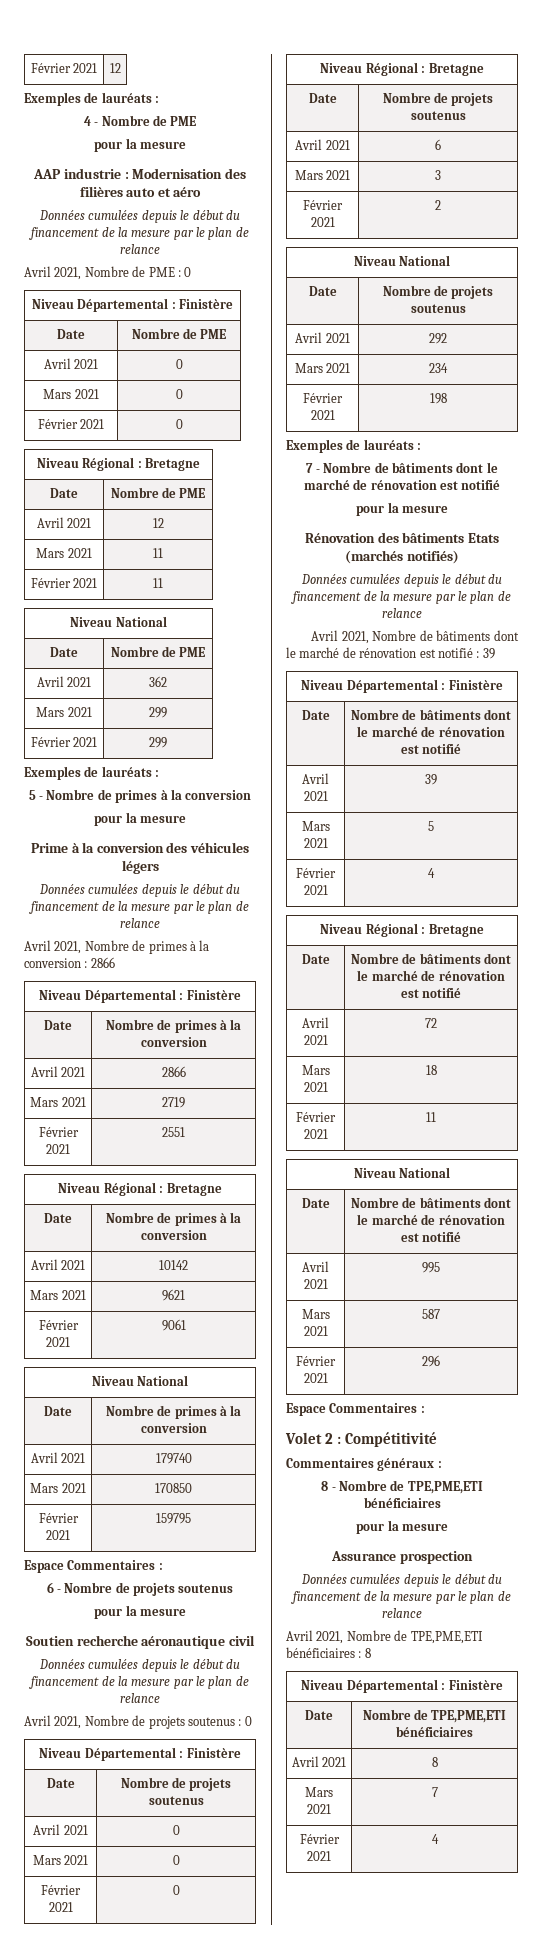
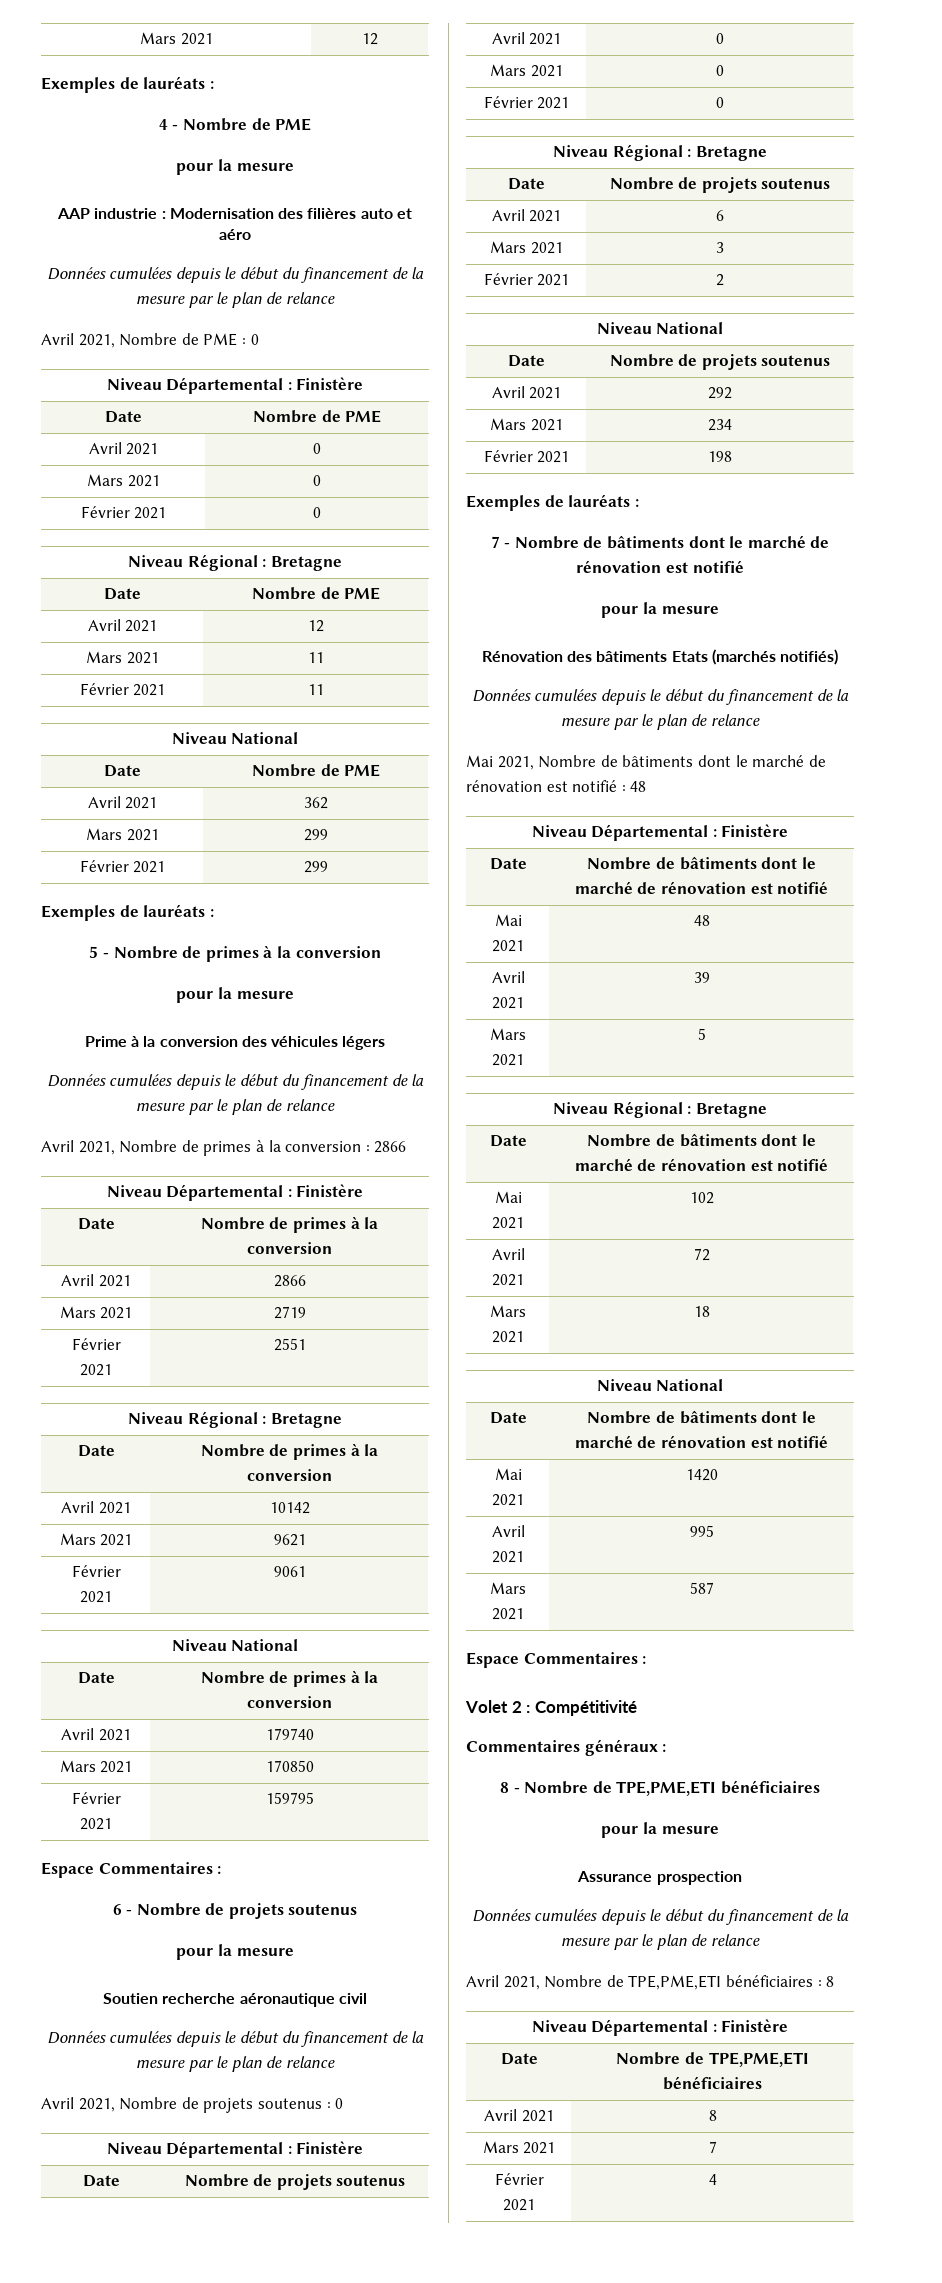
[30,63,71,73] Février -> [140,32,177,44] Mars
[310,630,338,641] Avril -> [466,755,493,767] Mai
[482,648,495,659] 39 -> [630,781,647,792] 48
(462, 749) none -> [494,914,522,926] [492,940,524,952] [693,915,710,926] // Mai 2021 | 48
[296,868,336,878] [303,885,328,895] [428,868,435,878] // Février 2021 | 4 -> (706, 1034) none
(462, 993) none -> [494,1191,522,1203] [492,1217,524,1229] [689,1192,714,1204] // Mai 2021 | 102
[296,1112,336,1122] [303,1129,328,1139] [426,1112,436,1122] // Février 2021 | 11 -> (710, 1311) none
(462, 1237) none -> [494,1468,522,1480] [492,1494,524,1506] [685,1469,718,1481] // Mai 2021 | 1420
[296,1356,336,1366] [303,1373,328,1383] [422,1355,440,1367] // Février 2021 | 296 -> (714, 1588) none

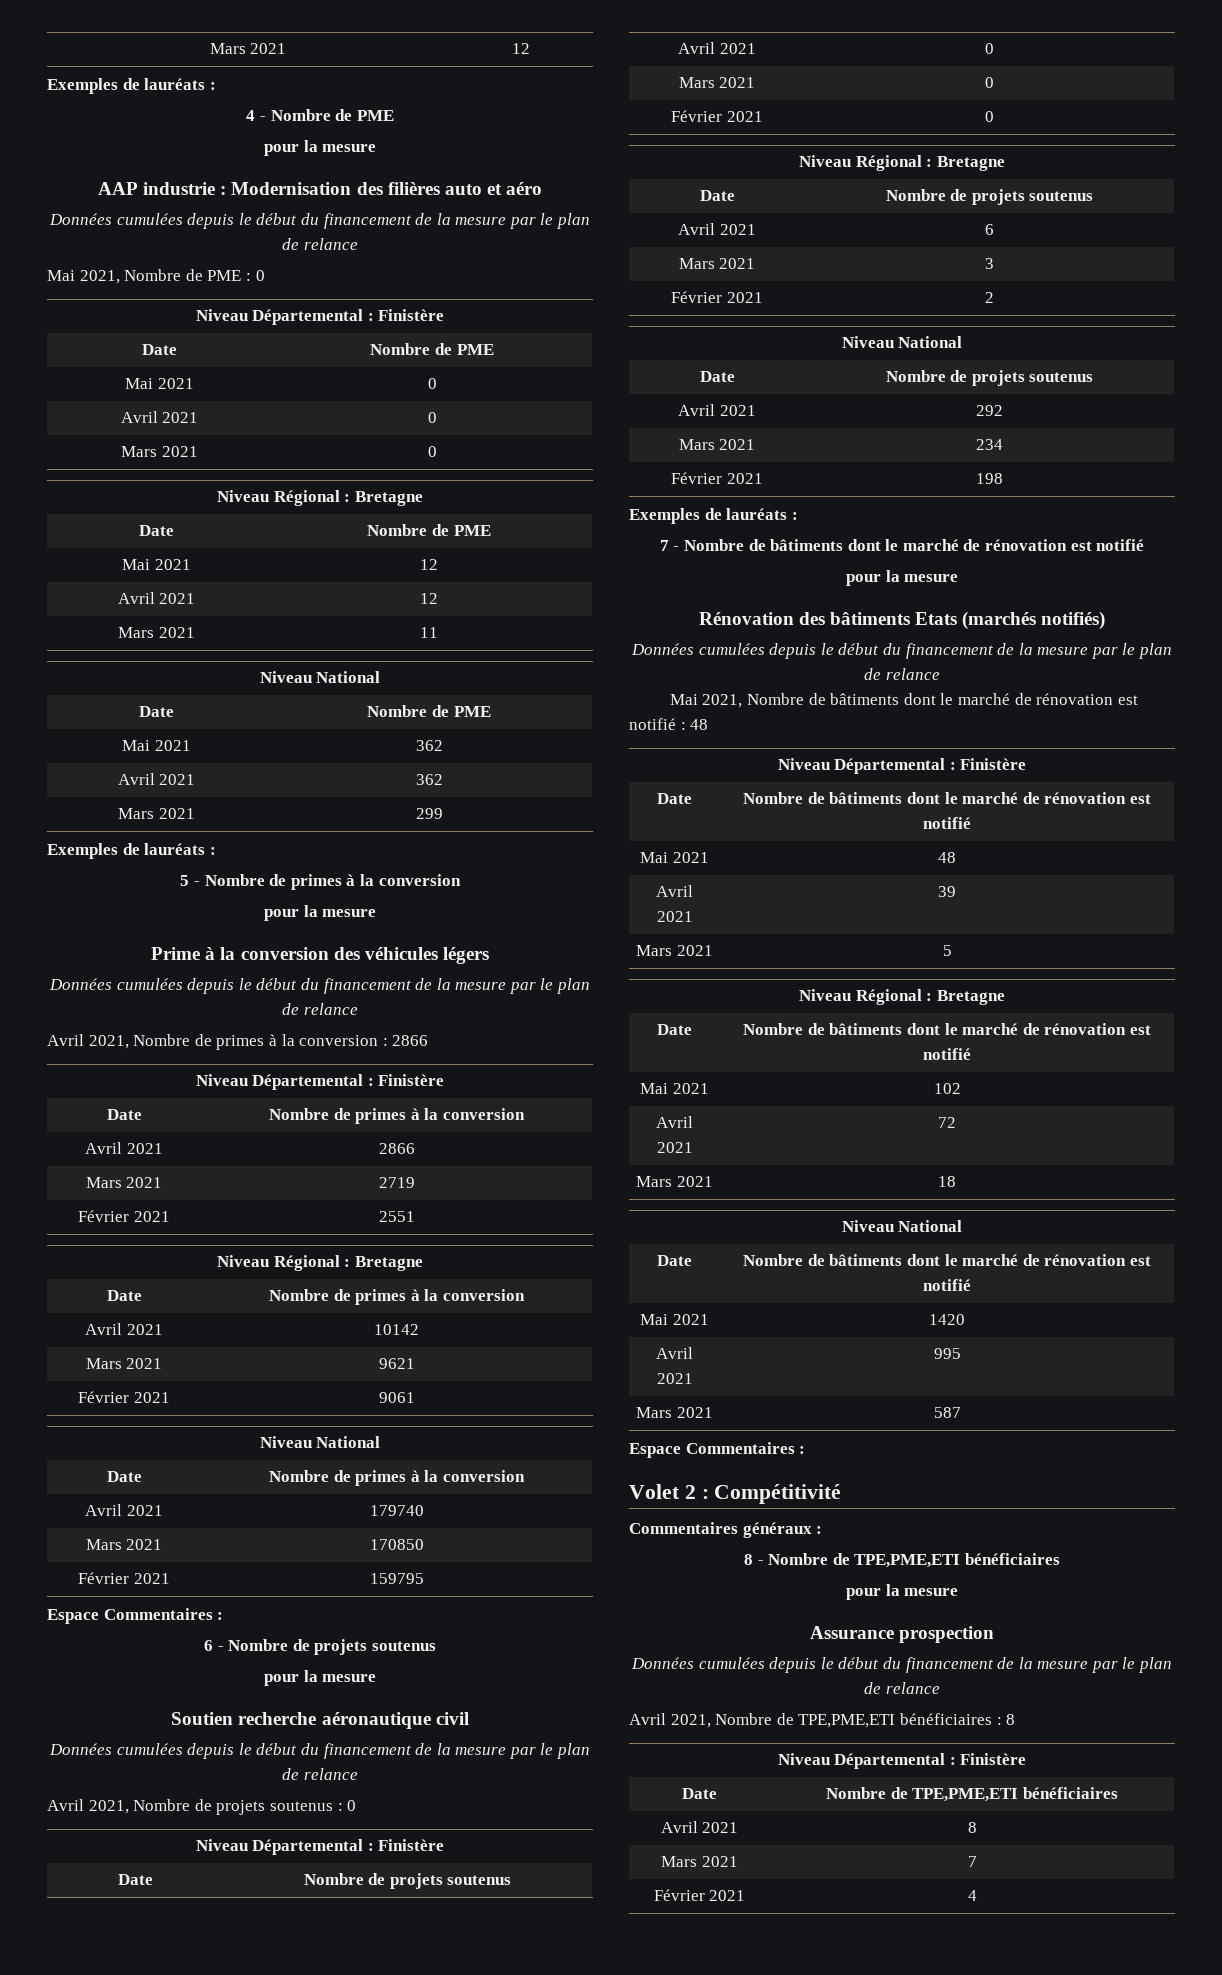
[41,333,74,345] Avril -> [47,270,75,281] Mai
[88,442,159,455] [313,443,321,454] [87,474,160,487] [313,475,321,486] [80,506,167,519] [313,507,321,518] // Avril 2021 | 0 // Mars 2021 | 0 // Février 2021 | 0 -> [125,378,194,389] [427,378,437,389] [120,411,199,423] [427,412,437,423] [121,446,198,457] [427,446,437,457] // Mai 2021 | 0 // Avril 2021 | 0 // Mars 2021 | 0
(381, 593) none -> [122,559,191,570] [420,559,438,570] // Mai 2021 | 12
[79,683,166,696] [308,684,324,695] // Février 2021 | 11 -> (438, 632) none
(381, 770) none -> [122,740,191,751] [415,740,443,751] // Mai 2021 | 362
[79,860,166,873] [304,861,328,873] // Février 2021 | 299 -> (443, 813) none

